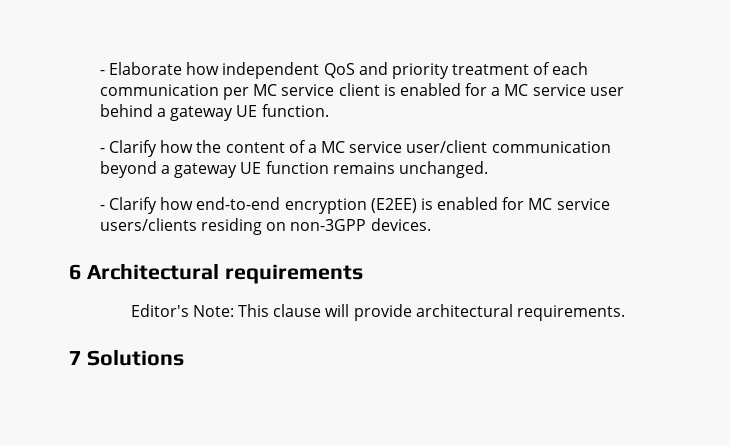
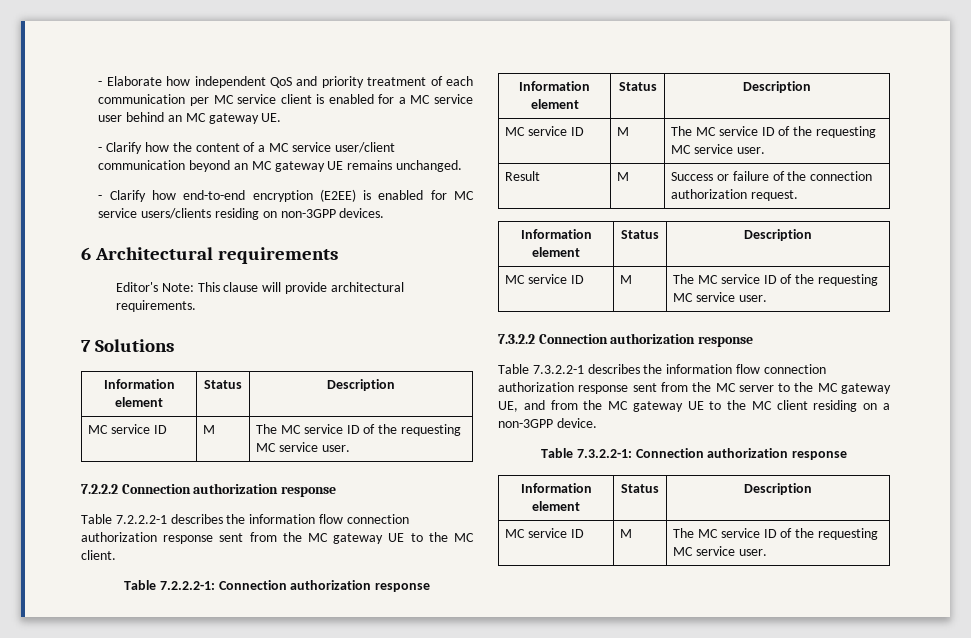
[156,104,329,121] a gateway UE function. -> [168,113,282,124] an MC gateway UE.
[160,161,329,178] a gateway UE function -> [234,161,344,172] an MC gateway UE
(184, 357) none -> [103,379,175,389] [115,397,163,407] [204,380,242,389] [327,379,395,391] [88,424,167,434] [203,425,216,434] [256,424,461,436] [256,442,350,452] [81,483,336,497] [81,514,409,524] [81,532,474,544] [81,550,116,560] [123,580,431,592] [519,81,590,91] [530,99,579,109] [618,82,657,91] [743,81,811,93] [505,126,584,136] [617,127,630,136] [671,126,876,138] [671,144,765,154] [505,171,541,181] [617,172,630,181] [671,171,873,181] [671,189,799,201] [520,229,592,239] [532,247,580,257] [621,230,659,239] [744,229,812,241] [505,274,584,284] [620,275,633,284] [673,274,878,286] [673,292,767,302] [498,333,753,347] [498,364,826,374] [498,382,892,394] [498,400,890,412] [498,418,597,428] [540,448,848,460] [520,483,592,493] [532,501,580,511] [621,484,659,493] [744,483,812,495] [505,528,584,538] [620,529,633,538] [673,528,878,540] [673,546,767,556] // Information element | Status | Description // MC service ID | M | The MC service ID of the requesting MC service user. // 7.2.2.2 Connection authorization response // Table 7.2.2.2-1 describes the information flow connection authorization response sent from the MC gateway UE to the MC client. // Table 7.2.2.2-1: Connection authorization response // Information element | Status | Description // MC service ID | M | The MC service ID of the requesting MC service user. // Result | M | Success or failure of the connection authorization request. // Information element | Status | Description // MC service ID | M | The MC service ID of the requesting MC service user. // 7.3.2.2 Connection authorization response // Table 7.3.2.2-1 describes the information flow connection authorization response sent from the MC server to the MC gateway UE, and from the MC gateway UE to the MC client residing on a non-3GPP device. // Table 7.3.2.2-1: Connection authorization response // Information element | Status | Description // MC service ID | M | The MC service ID of the requesting MC service user.

